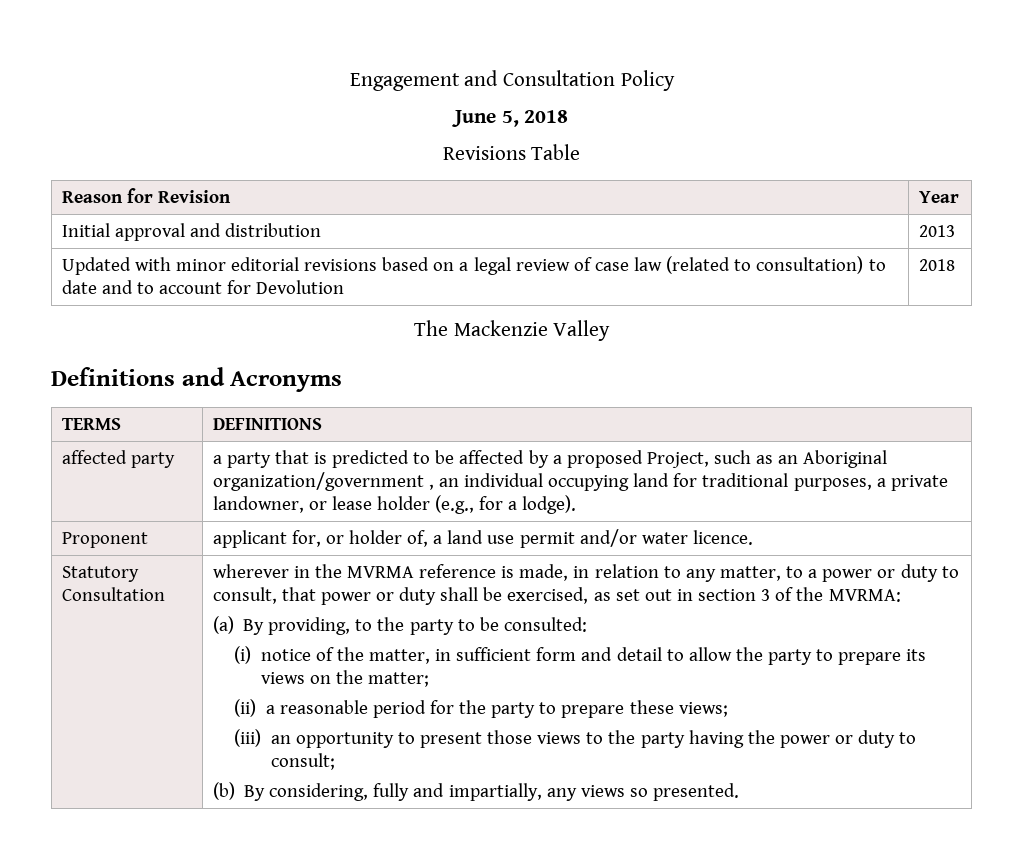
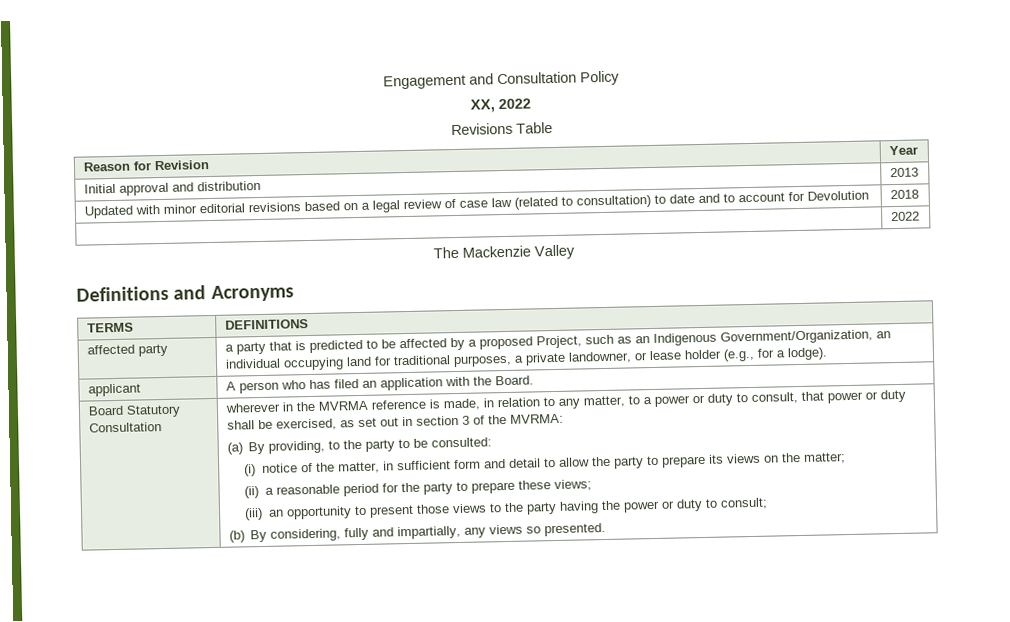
[451,110,569,127] June 5, 2018 -> [470,98,531,113] XX, 2022
(955, 265) none -> [890,211,920,222] // | 2022
[803,450,888,468] [212,472,434,491] Aboriginal organization/government , -> [652,329,873,346] Indigenous Government/Organization,
[61,532,148,548] [212,529,753,548] Proponent | applicant for, or holder of, a land use permit and/or water licence. // -> [87,383,141,397] [225,375,534,394] [87,405,124,416] applicant | A person who has filed an application with the Board. // Board

